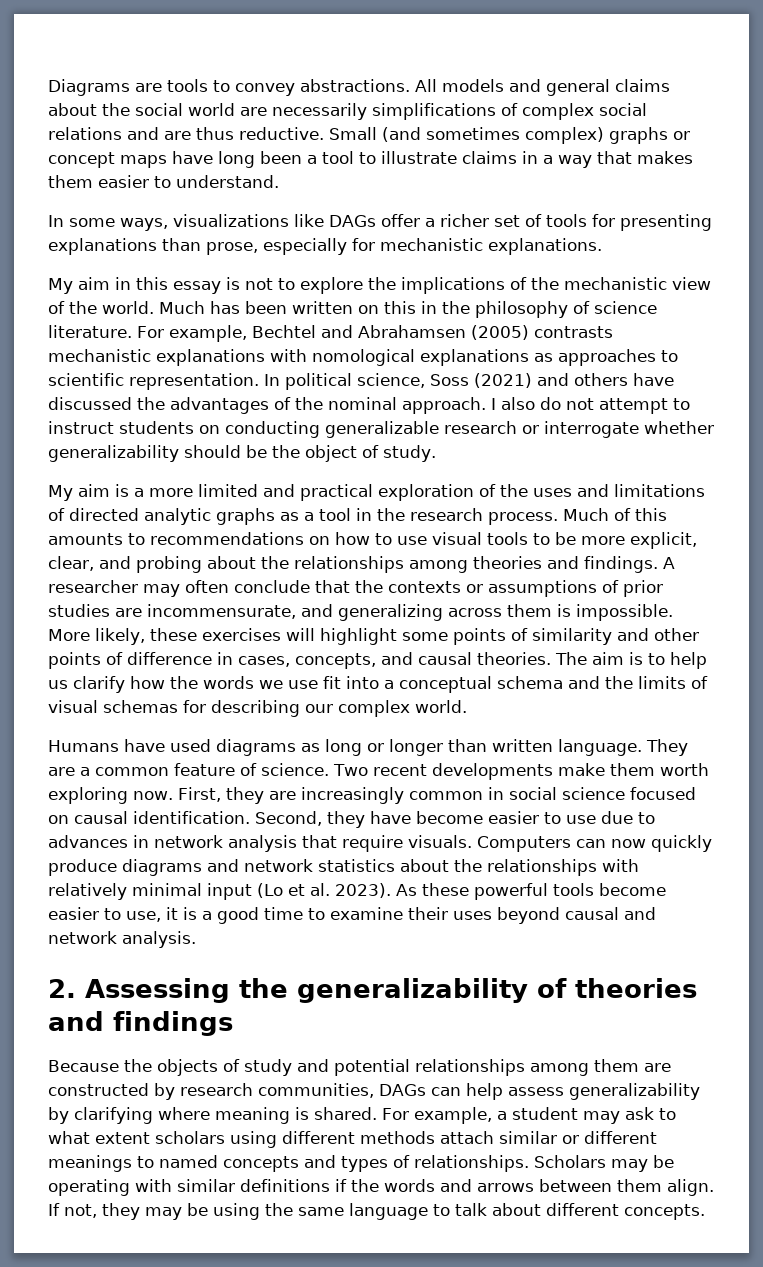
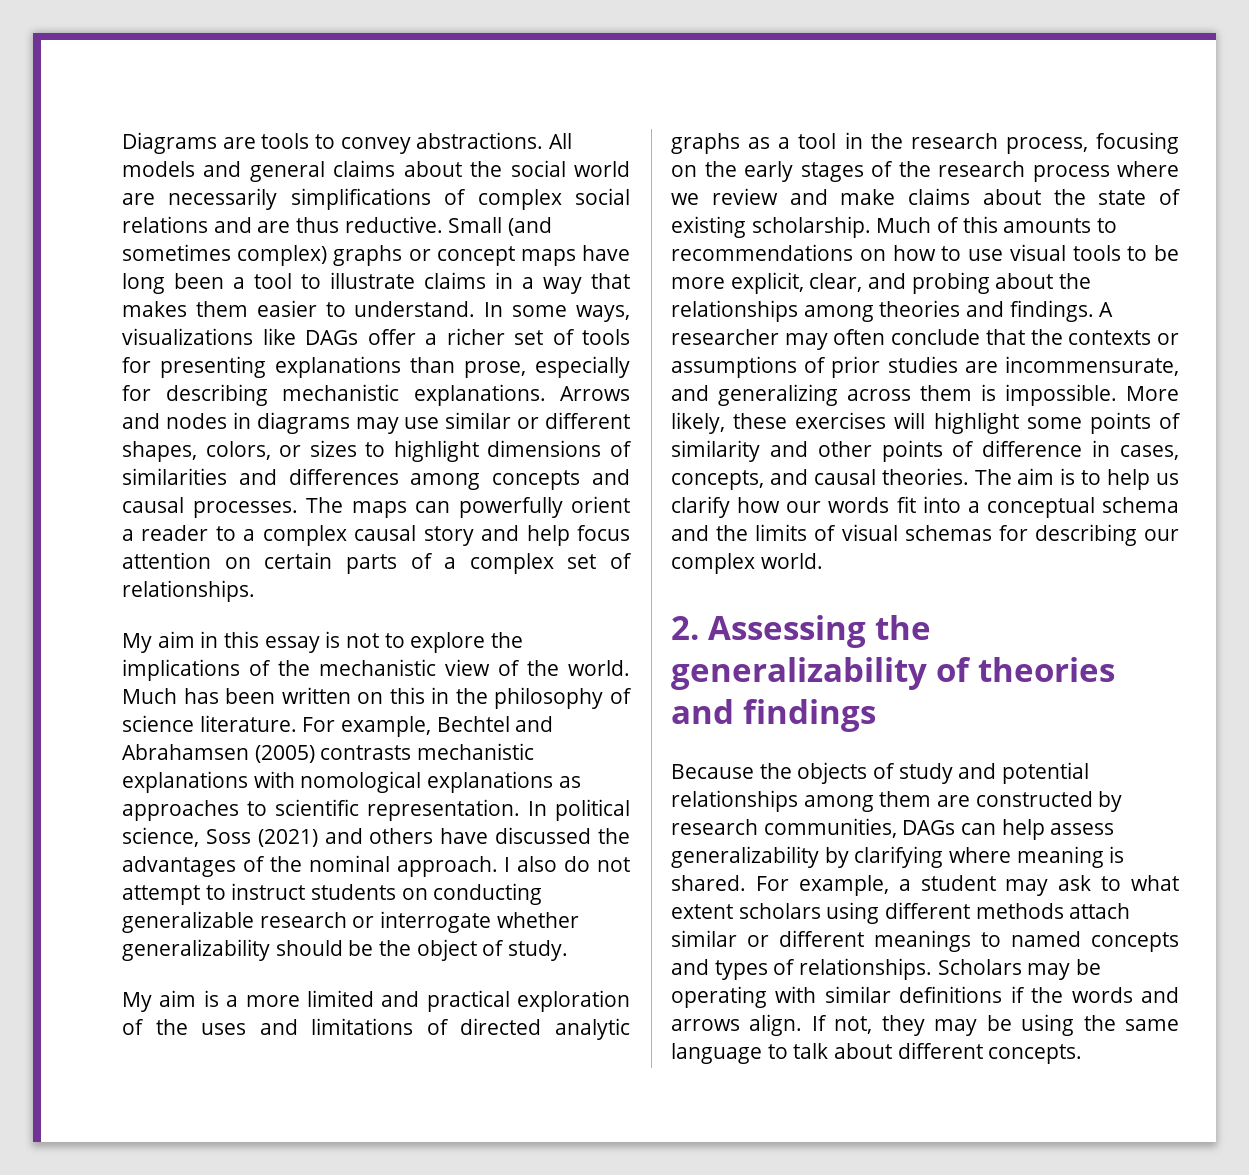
(279, 181) // -> (476, 309) none
(375, 244) none -> [165,384,268,406] describing
(602, 246) none -> [560,386,630,401] [122,412,630,434] [122,440,632,462] [122,468,630,490] [122,496,630,518] [122,525,630,546] [122,552,632,574] [122,580,255,602] Arrows and nodes in diagrams may use similar or different shapes, colors, or sizes to highlight dimensions of similarities and differences among concepts and causal processes. The maps can powerfully orient a reader to a complex causal story and help focus attention on certain parts of a complex set of relationships.
[488,512,558,525] process. -> [1005,132,1179,154] [671,161,1179,182] [671,188,1181,205] [671,216,871,238] process, focusing on the early stages of the research process where we review and make claims about the state of existing scholarship.
[170,676,318,689] the words we use -> [786,497,890,513] our words
[48,739,688,756] [48,763,709,780] [48,787,696,804] [48,811,655,828] [48,835,712,852] [48,859,639,876] [48,883,666,900] [48,907,656,924] [48,931,196,948] // Humans have used diagrams as long or longer than written language. They are a common feature of science. Two recent developments make them worth exploring now. First, they are increasingly common in social science focused on causal identification. Second, they have become easier to use due to advances in network analysis that require visuals. Computers can now quickly produce diagrams and network statistics about the relationships with relatively minimal input (Lo et al. 2023). As these powerful tools become easier to use, it is a good time to examine their uses beyond causal and network analysis. -> (823, 561) none
[539,1179,662,1192] between them -> (740, 1025) none

